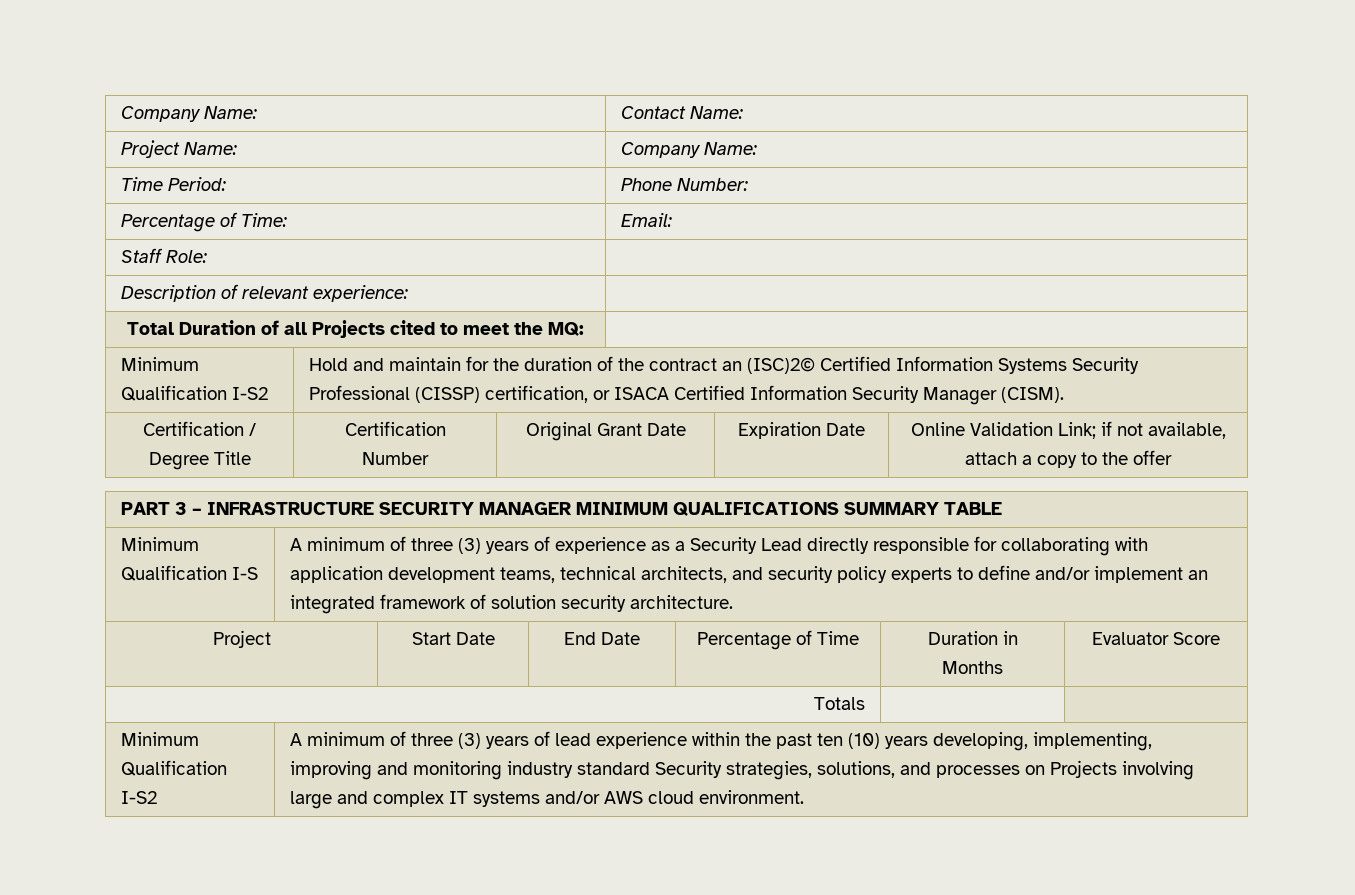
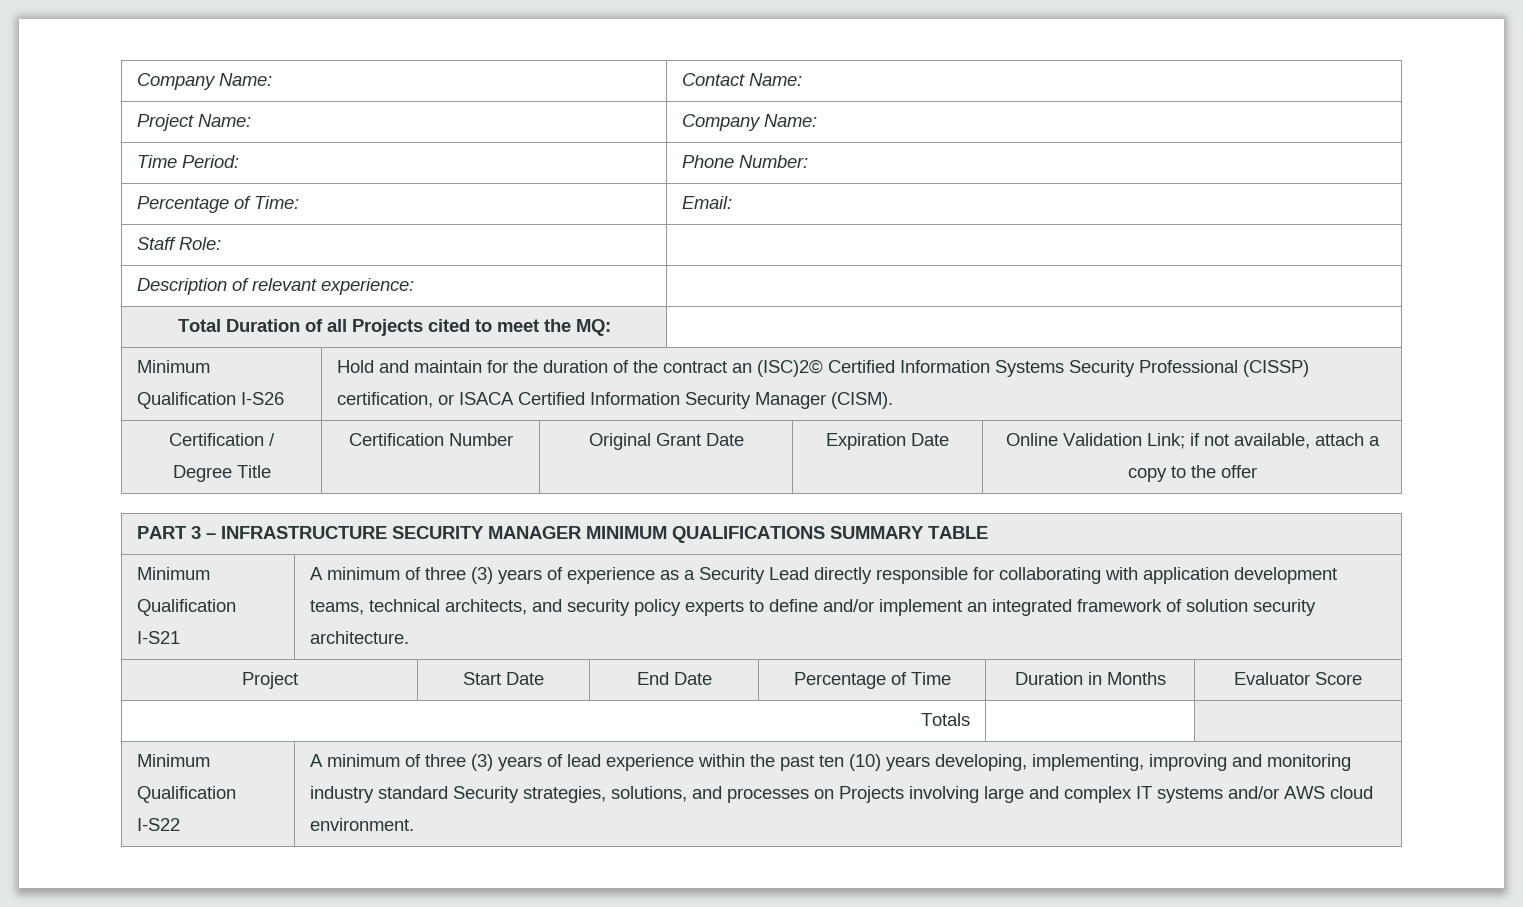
[232,387,269,400] I-S2 -> [241,392,285,405] I-S26
[232,567,259,580] I-S -> [137,631,181,644] I-S21
[121,791,158,804] I-S2 -> [137,818,181,831] I-S22

